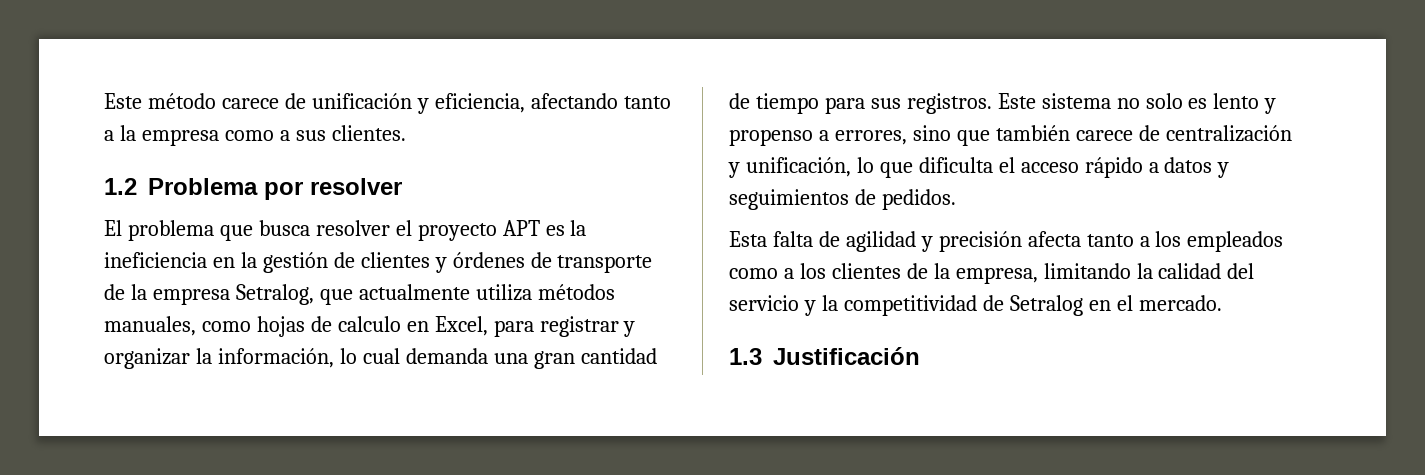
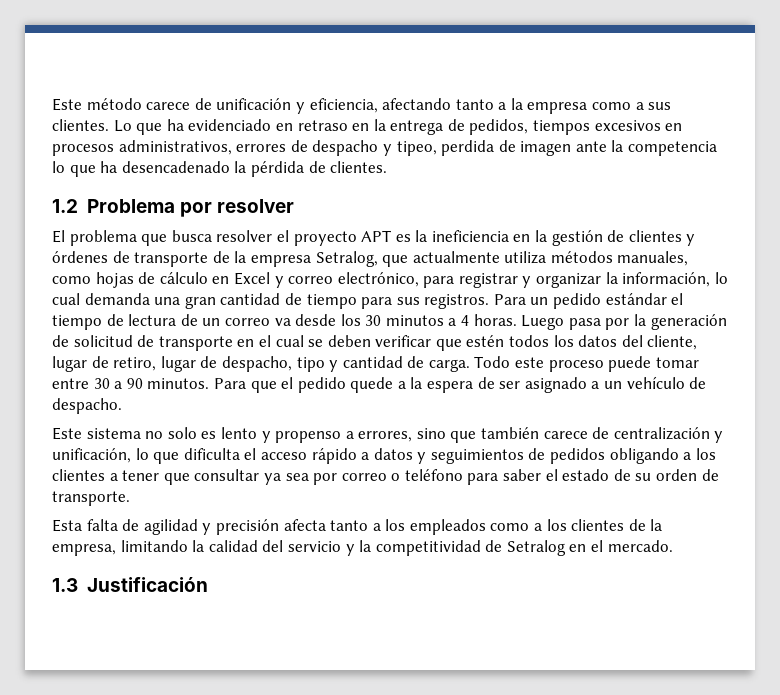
(406, 133) none -> [113,119,683,135] [52,140,718,156] [52,161,388,177] Lo que ha evidenciado en retraso en la entrega de pedidos, tiempos excesivos en procesos administrativos, errores de despacho y tipeo, perdida de imagen ante la competencia lo que ha desencadenado la pérdida de clientes.
[337,316,488,336] calculo en Excel, -> [159,272,419,288] cálculo en Excel y correo electrónico,
(992, 103) none -> [493,293,684,309] [52,314,727,330] [52,335,698,351] [52,356,699,372] [52,376,707,393] [52,398,122,414] Para un pedido estándar el tiempo de lectura de un correo va desde los 30 minutos a 4 horas. Luego pasa por la generación de solicitud de transporte en el cual se deben verificar que estén todos los datos del cliente, lugar de retiro, lugar de despacho, tipo y cantidad de carga. Todo este proceso puede tomar entre 30 a 90 minutos. Para que el pedido quede a la espera de ser asignado a un vehículo de despacho. //
[881,189,956,210] pedidos. -> [550,448,716,464] [52,469,719,485] [52,491,130,506] pedidos obligando a los clientes a tener que consultar ya sea por correo o teléfono para saber el estado de su orden de transporte.

